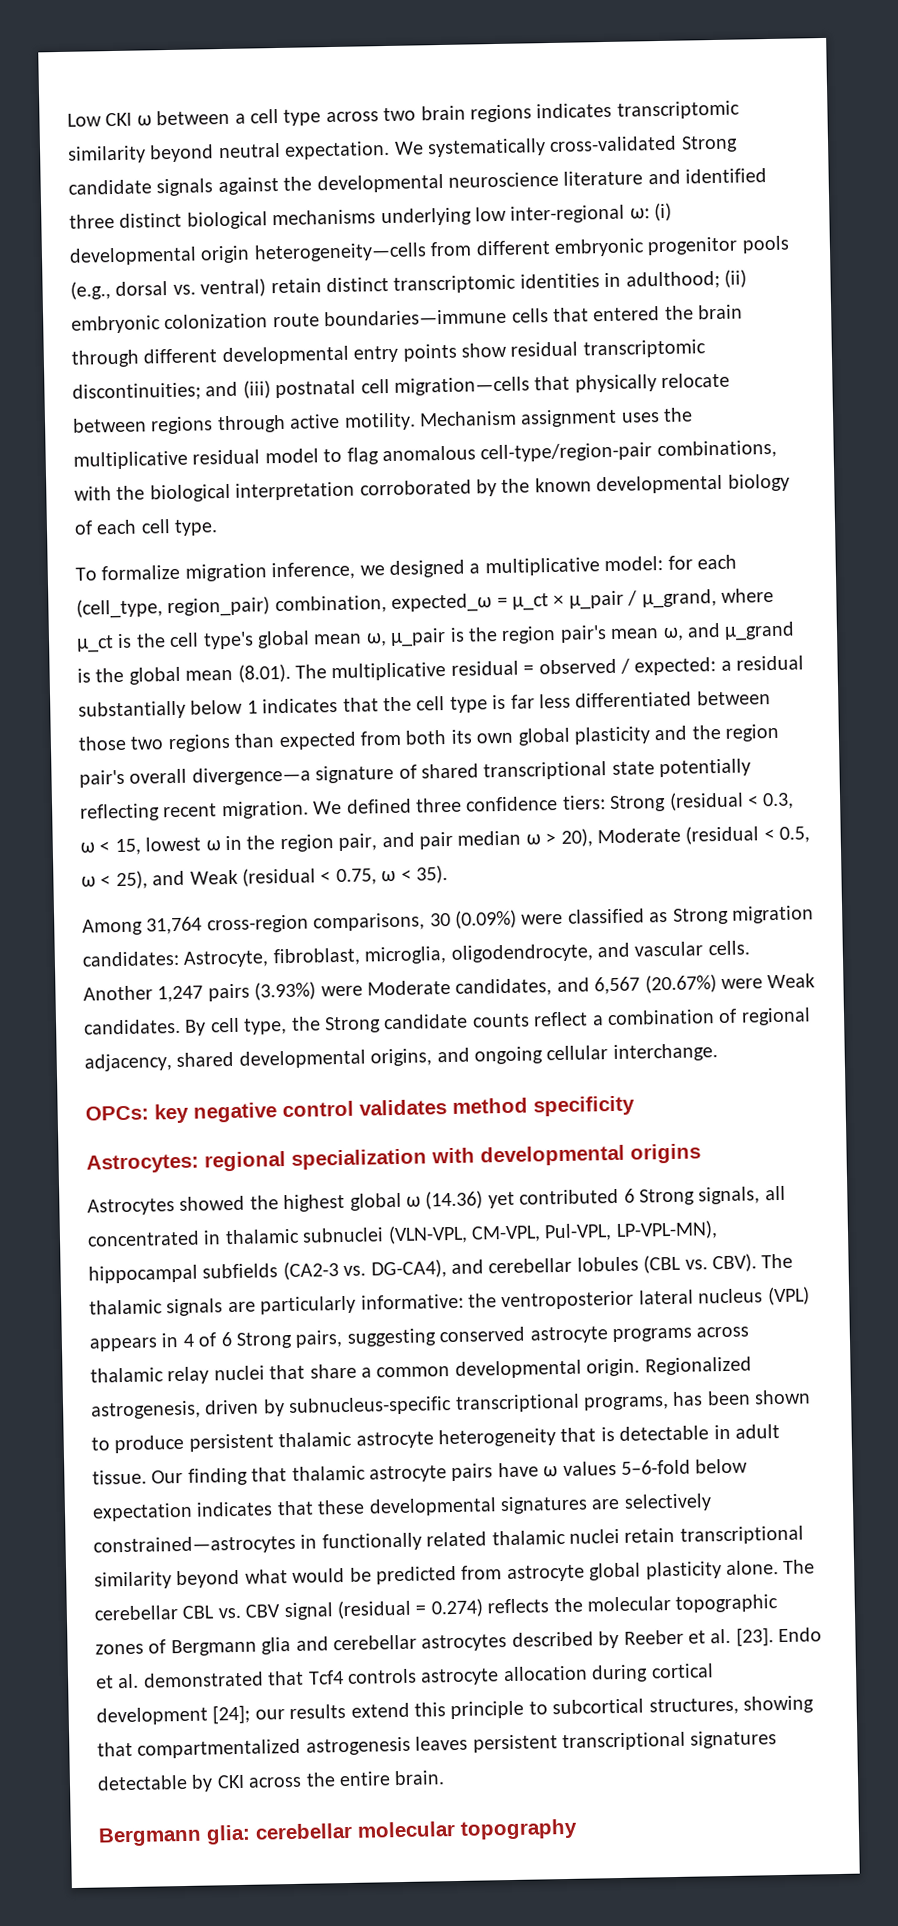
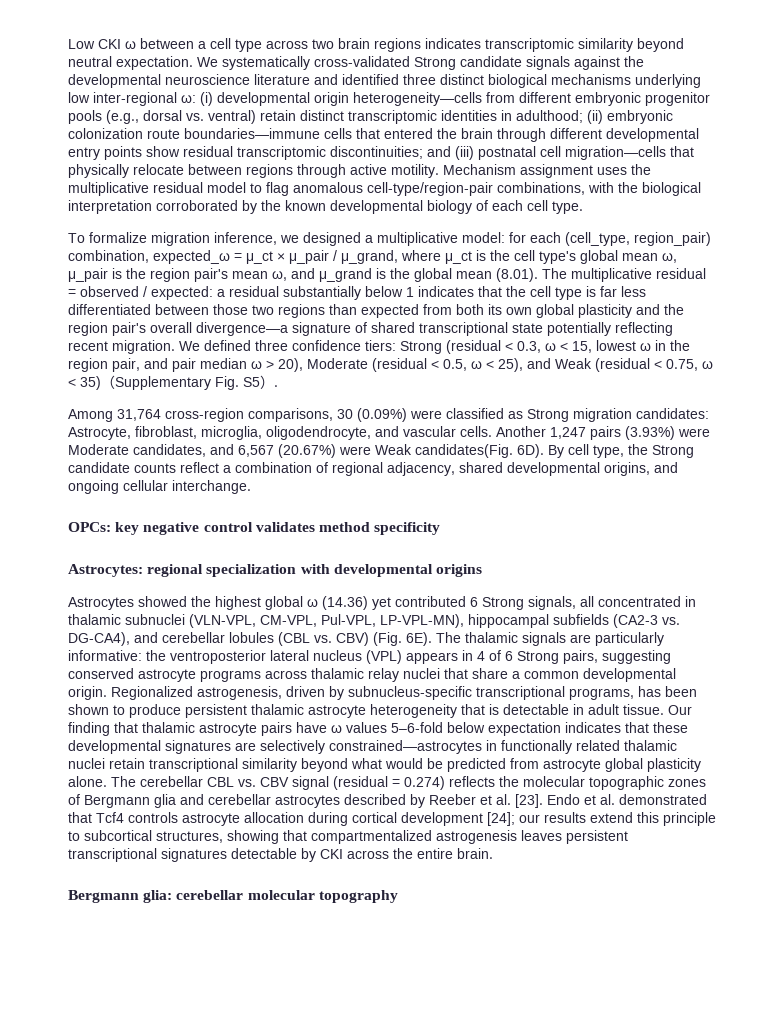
[416,865,448,884] 35). -> [80,375,278,390] 35)（Supplementary Fig. S5）.
[83,1018,181,1035] candidates. -> [415,444,544,458] candidates(Fig. 6D).
[711,1253,757,1273] CBV). -> [336,632,432,646] CBV) (Fig. 6E).

